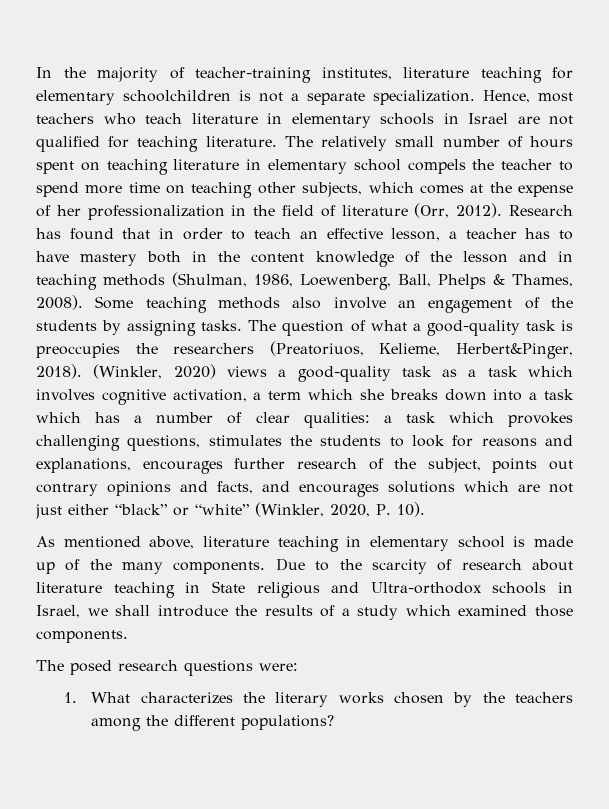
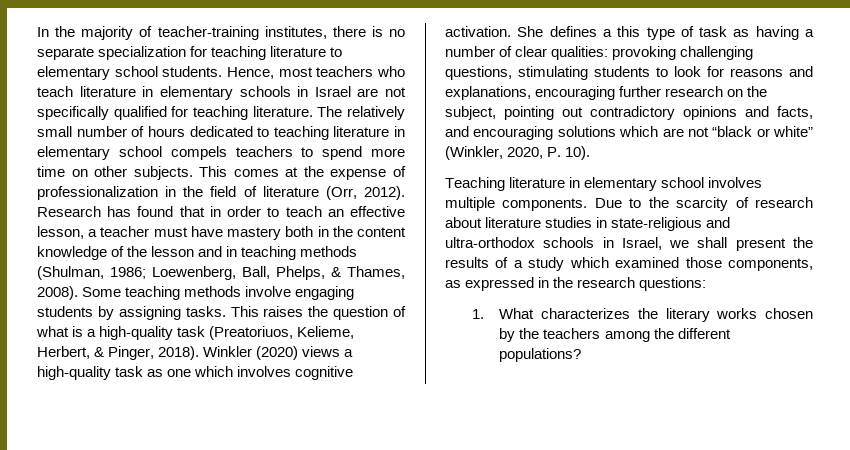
[403,67,573,83] [36,90,475,105] literature teaching for elementary schoolchildren is not a separate specialization. -> [332,26,405,37] [37,46,343,60] [37,66,223,80] there is no separate specialization for teaching literature to elementary school students.
(573, 120) none -> [37,106,109,120] specifically
[36,161,100,174] spent on -> [189,126,270,137] dedicated to
[472,159,553,170] the teacher -> [235,146,293,157] teachers
[191,182,414,198] teaching other subjects, which -> [94,166,228,180] other subjects. This
[56,205,81,216] her -> (406, 171) none
[525,228,573,240] has to -> [153,227,188,237] must
[254,274,293,287] 1986, -> [110,267,146,279] 1986;
[438,274,486,289] Phelps -> [276,266,325,280] Phelps,
[292,297,573,313] [36,320,573,336] [36,341,573,359] [36,364,216,379] also involve an engagement of the students by assigning tasks. The question of what a good-quality task is preoccupies the researchers (Preatoriuos, Kelieme, Herbert&Pinger, 2018). (Winkler, 2020) -> [245,286,355,300] [37,306,406,320] [36,326,355,340] [37,346,299,360] involve engaging students by assigning tasks. This raises the question of what is a high-quality task (Preatoriuos, Kelieme, Herbert, & Pinger, 2018). Winkler (2020)
[297,366,518,382] good-quality task as a task -> [37,366,192,380] high-quality task as one
[172,389,574,402] [36,412,121,423] activation, a term which she breaks down into a task which has -> [445,26,799,40] activation. She defines a this type of task as having
[383,412,573,427] [36,435,312,451] a task which provokes challenging questions, stimulates the -> [612,46,754,60] [445,66,588,80] provoking challenging questions, stimulating
[142,461,223,474] encourages -> [535,86,616,100] encouraging
[368,458,384,470] of -> [727,89,744,97] on
[492,458,573,473] [36,483,98,496] points out contrary -> [504,106,675,120] pointing out contradictory
[299,484,379,497] encourages -> [473,126,554,140] encouraging
[35,504,249,519] just either “black” or “white” -> [712,126,813,137] “black or white”
[36,536,573,552] [36,559,164,574] As mentioned above, literature teaching in elementary school is made up of the many -> [445,177,763,191] [445,197,495,211] Teaching literature in elementary school involves multiple
[113,581,482,598] teaching in State religious and Ultra-orthodox -> [545,217,731,231] [445,237,535,248] studies in state-religious and ultra-orthodox
[157,605,228,617] introduce -> [735,238,786,251] present
[36,630,128,643] [36,660,298,676] components. // The posed research questions were: -> [728,258,813,271] [445,277,707,291] components, as expressed in the research questions:

